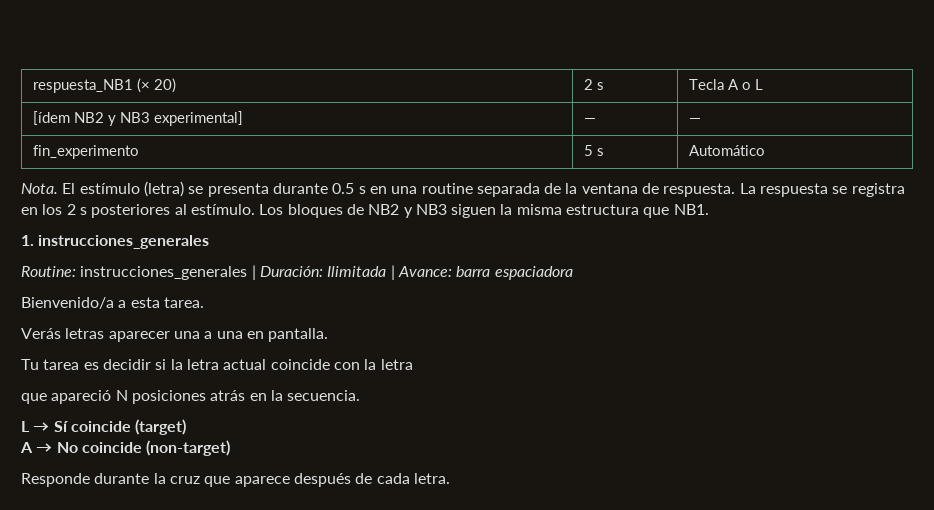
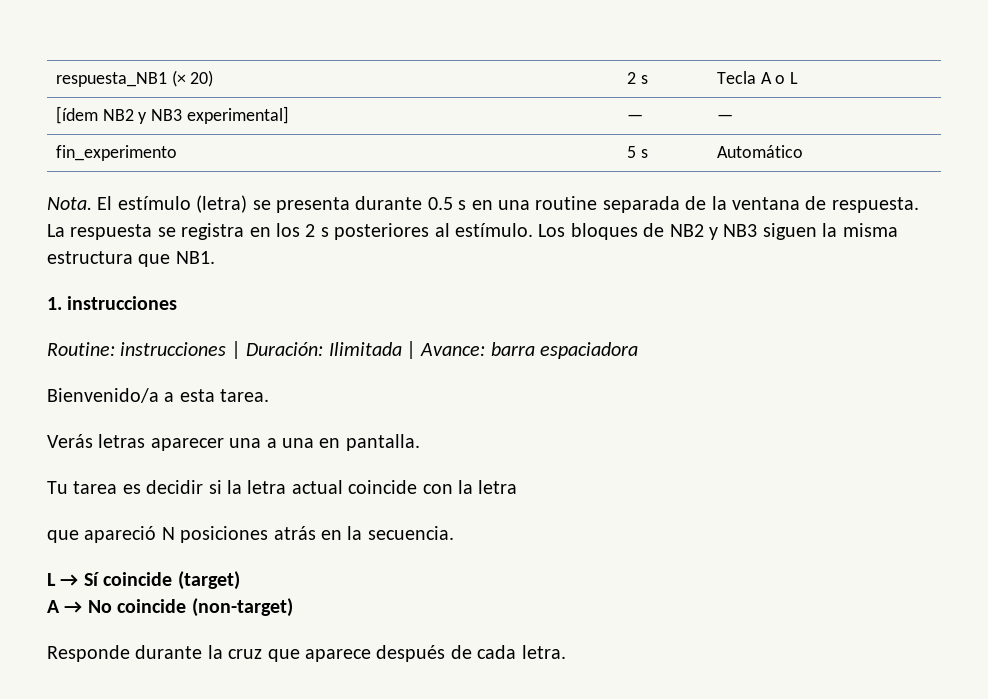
[38,235,210,249] instrucciones_generales -> [67,296,178,310] instrucciones
[80,266,248,280] instrucciones_generales -> [120,342,227,356] instrucciones

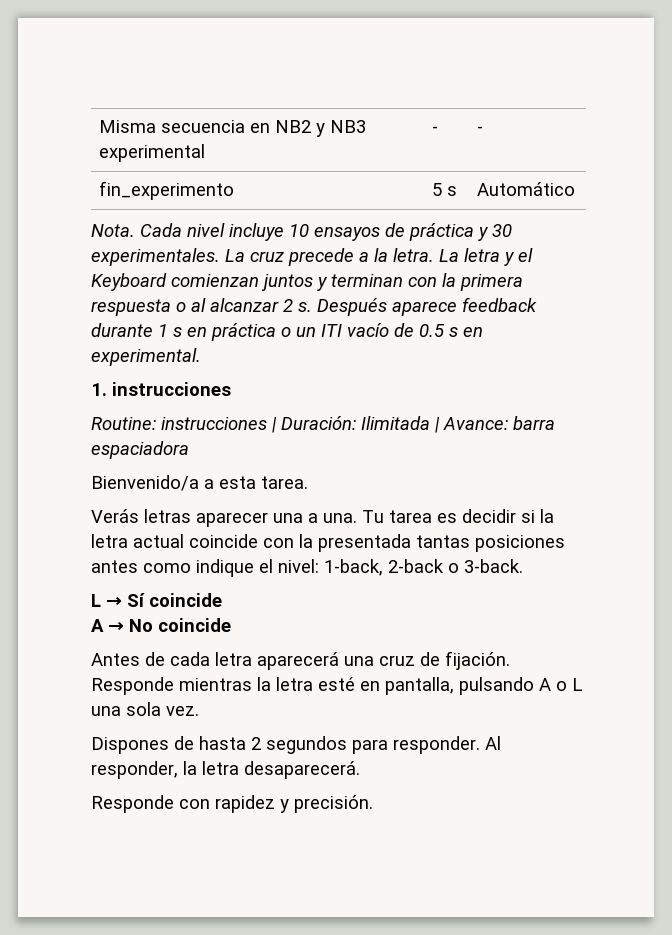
[55,70,214,87] [626,72,648,84] [716,71,799,84] [55,106,290,124] [626,114,643,121] [716,114,733,121] respuesta_NB1 (× 20) | 2 s | Tecla A o L // [ídem NB2 y NB3 experimental] | — | — -> [99,120,367,137] [99,144,206,162] [432,126,439,133] [477,126,484,133] Misma secuencia en NB2 y NB3 experimental | - | -
[97,195,919,213] [47,223,898,240] [47,251,215,267] El estímulo (letra) se presenta durante 0.5 s en una routine separada de la ventana de respuesta. La respuesta se registra en los 2 s posteriores al estímulo. Los bloques de NB2 y NB3 siguen la misma estructura que NB1. -> [140,223,512,241] [91,248,533,266] [91,273,523,291] [91,297,537,316] [91,323,483,341] [91,348,201,366] Cada nivel incluye 10 ensayos de práctica y 30 experimentales. La cruz precede a la letra. La letra y el Keyboard comienzan juntos y terminan con la primera respuesta o al alcanzar 2 s. Después aparece feedback durante 1 s en práctica o un ITI vacío de 0.5 s en experimental.
[282,434,420,451] una en pantalla. // -> [323,513,357,523] una.
[478,480,518,494] [47,526,454,543] letra // que apareció N posiciones atrás en la secuencia. -> [318,534,565,552] [91,559,523,577] presentada tantas posiciones antes como indique el nivel: 1-back, 2-back o 3-back.
[177,571,240,590] (target) -> (222, 600) none
[191,598,293,617] [47,645,566,662] (non-target) // Responde durante la cruz que aparece después de cada letra. -> [91,651,510,670] [91,677,582,695] [91,702,199,716] [91,736,501,754] [91,761,360,779] [91,795,373,813] // Antes de cada letra aparecerá una cruz de fijación. Responde mientras la letra esté en pantalla, pulsando A o L una sola vez. // Dispones de hasta 2 segundos para responder. Al responder, la letra desaparecerá. // Responde con rapidez y precisión.

